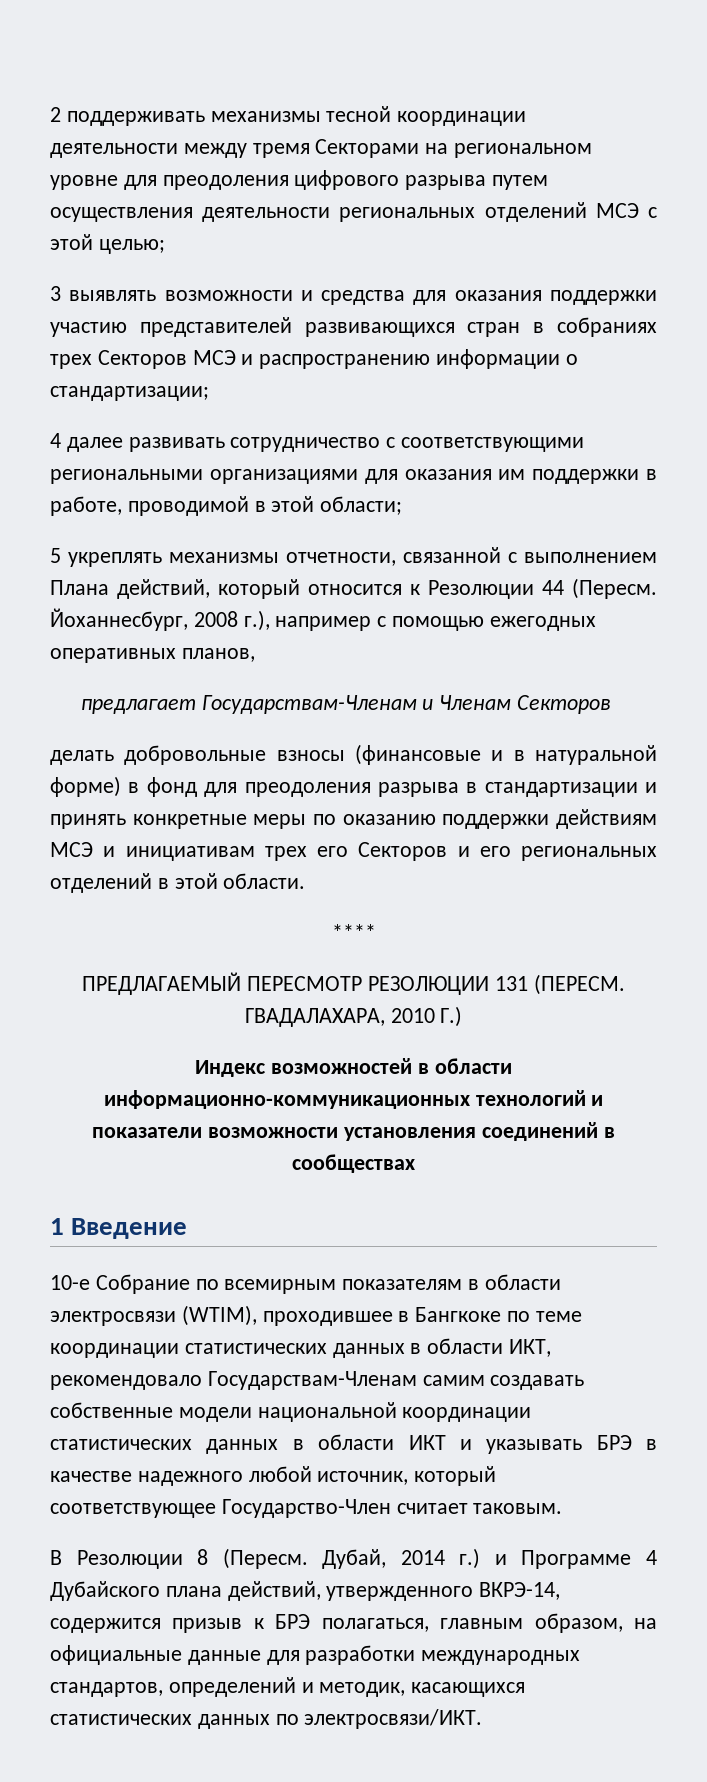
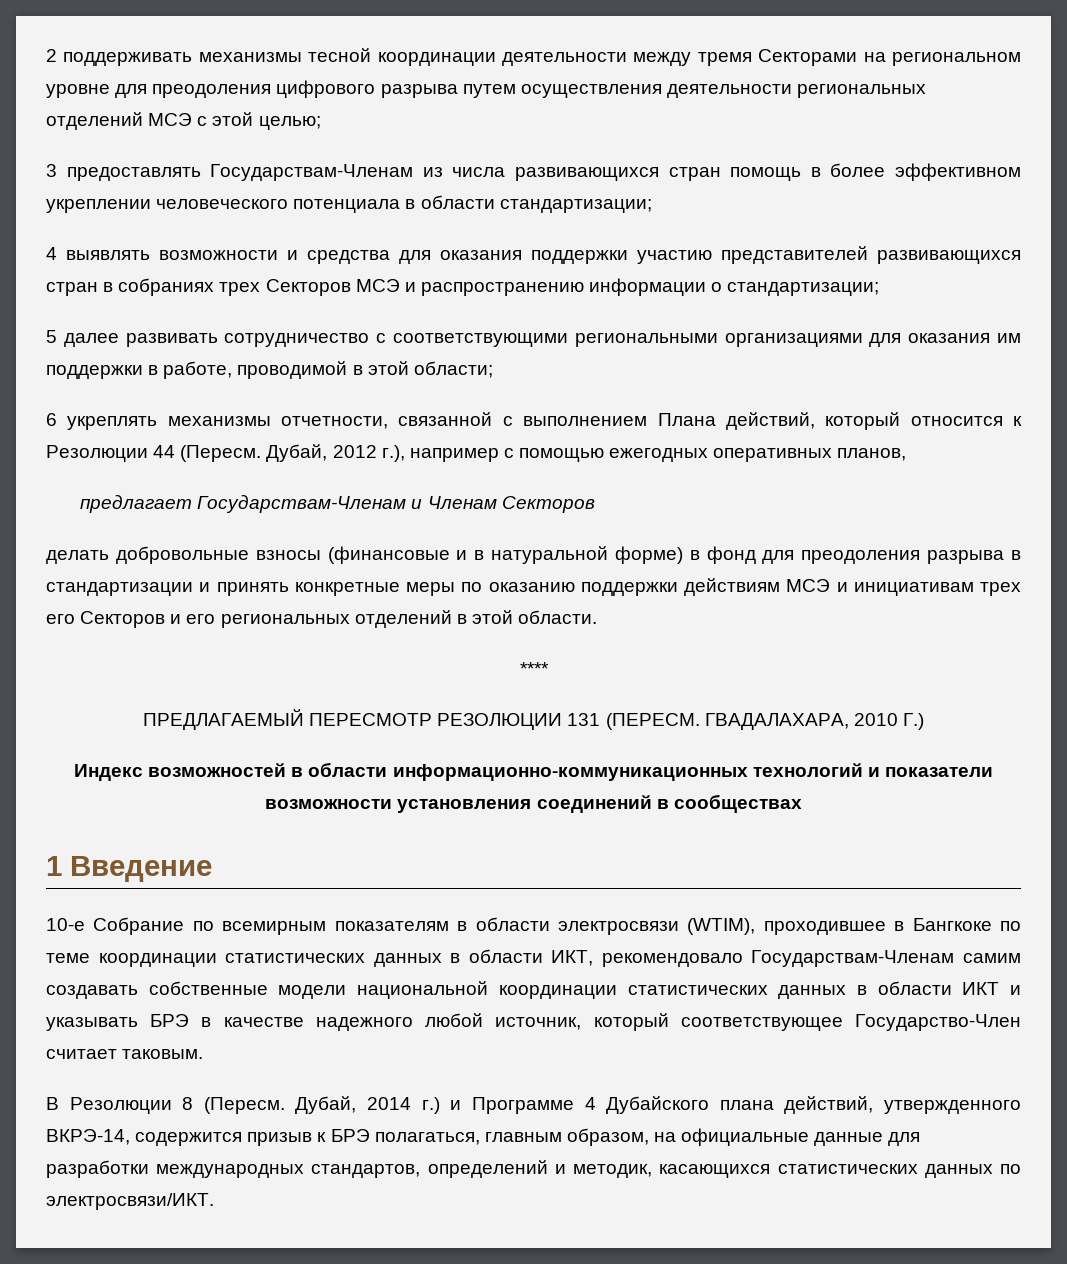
(61, 293) none -> [66,163,1022,181] [46,195,652,213] [46,247,57,260] предоставлять Государствам-Членам из числа развивающихся стран помощь в более эффективном укреплении человеческого потенциала в области стандартизации; // 4
[50,433,61,448] 4 -> [46,330,57,343] 5
[50,548,61,563] 5 -> [46,413,57,426] 6
[50,608,238,631] Йоханнесбург, 2008 -> [266,444,377,462] Дубай, 2012

